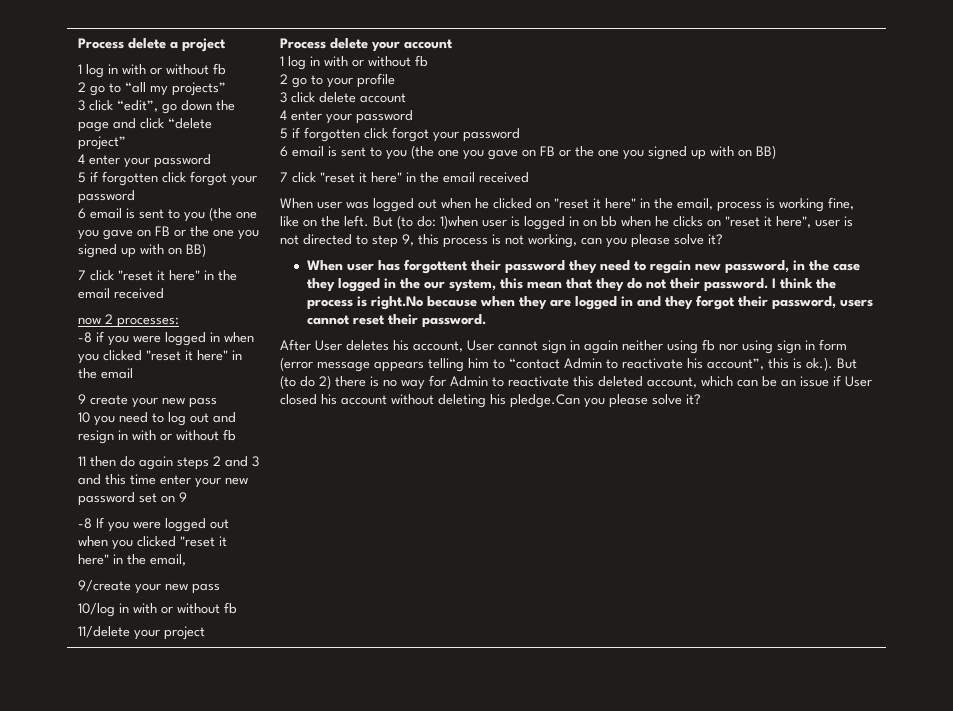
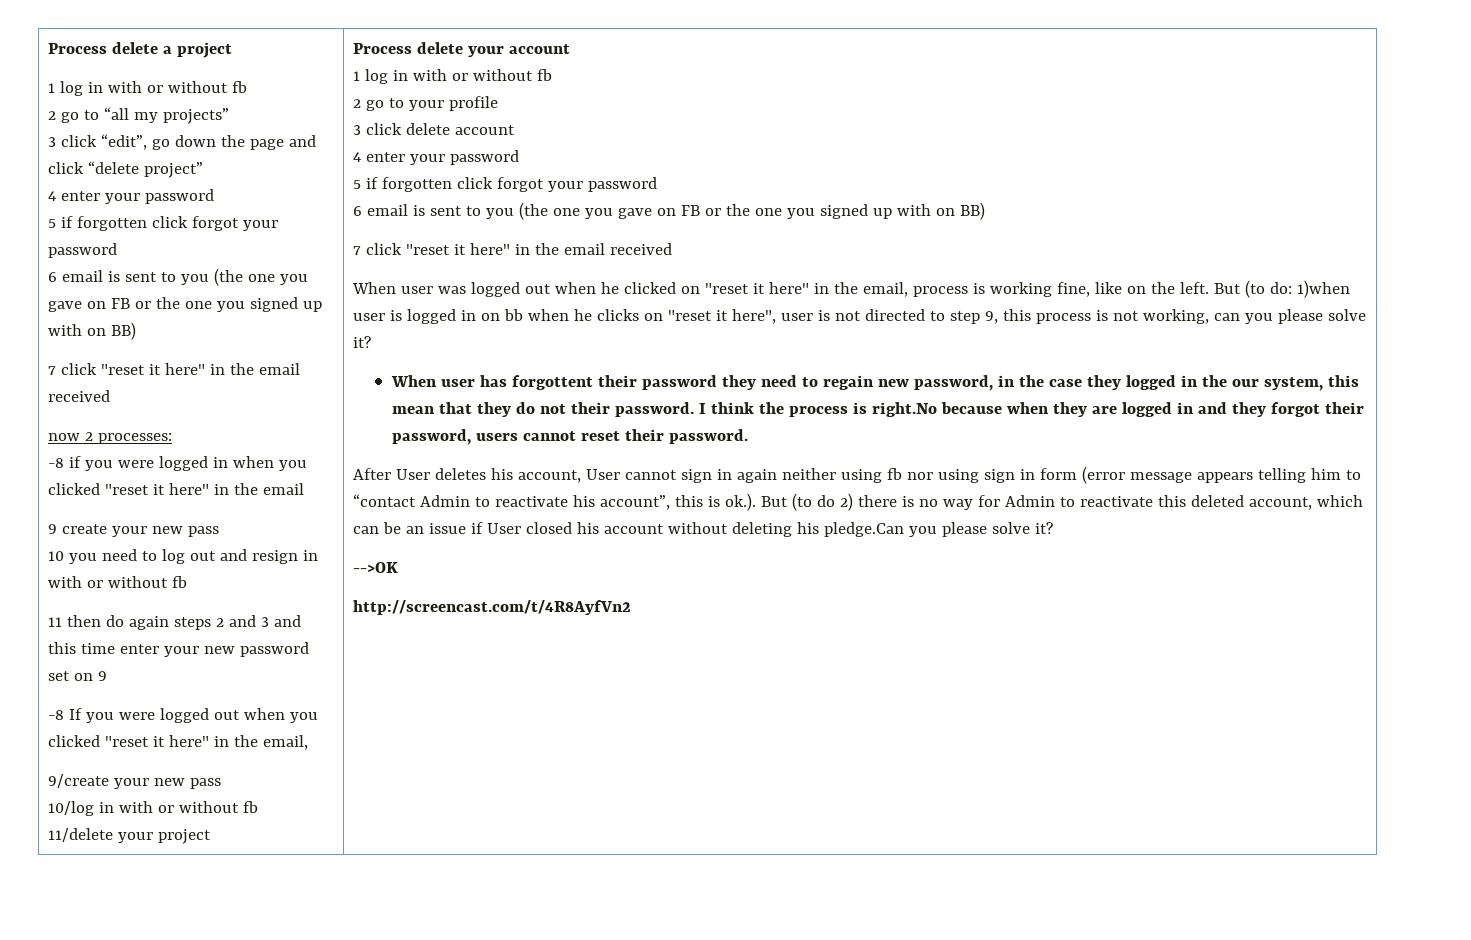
(701, 399) none -> [353,562,399,573] [353,600,632,615] // -->OK // http://screencast.com/t/4R8AyfVn2

